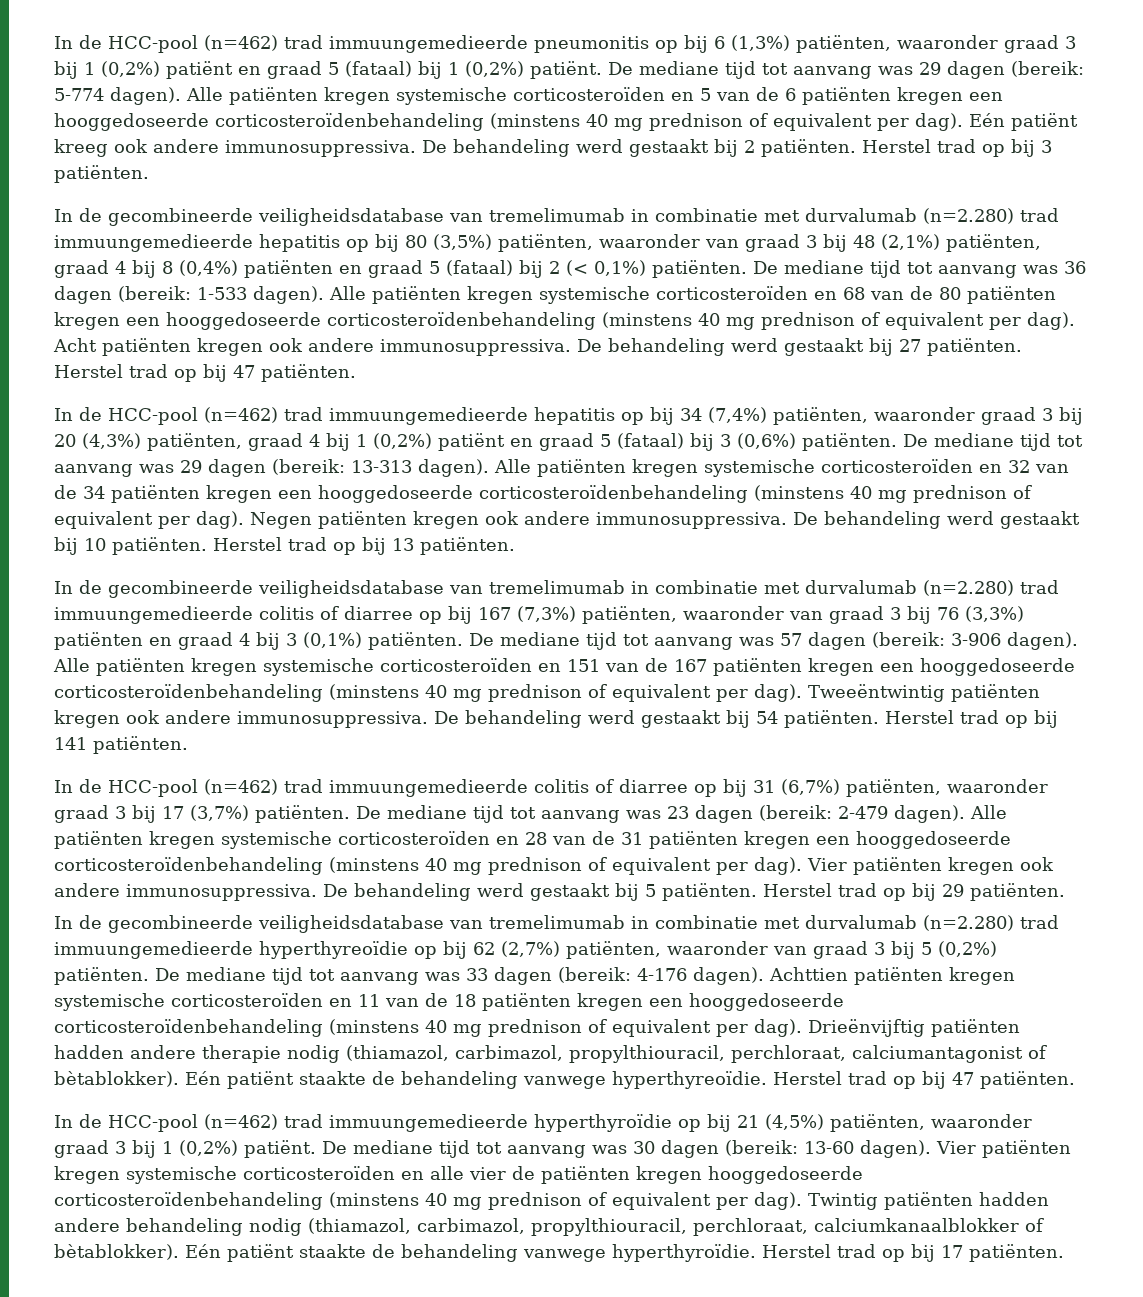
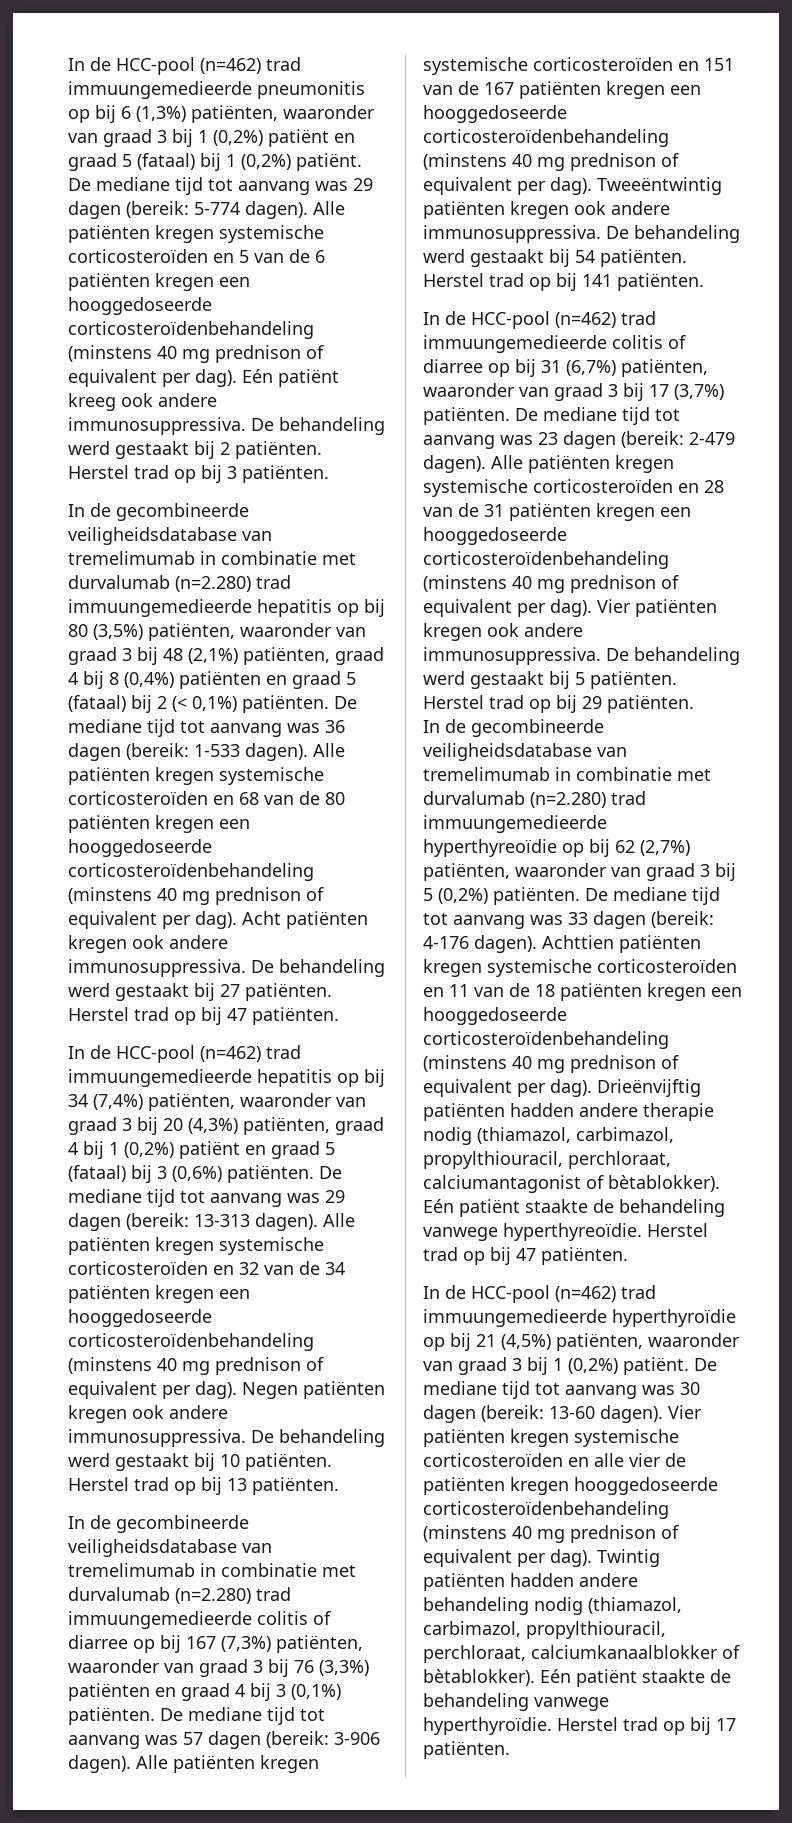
(998, 42) none -> [68,133,98,143] van
(975, 414) none -> [336,1097,366,1107] van
(1048, 786) none -> [519,387,549,397] van
(1032, 1121) none -> [423,1361,453,1371] van

